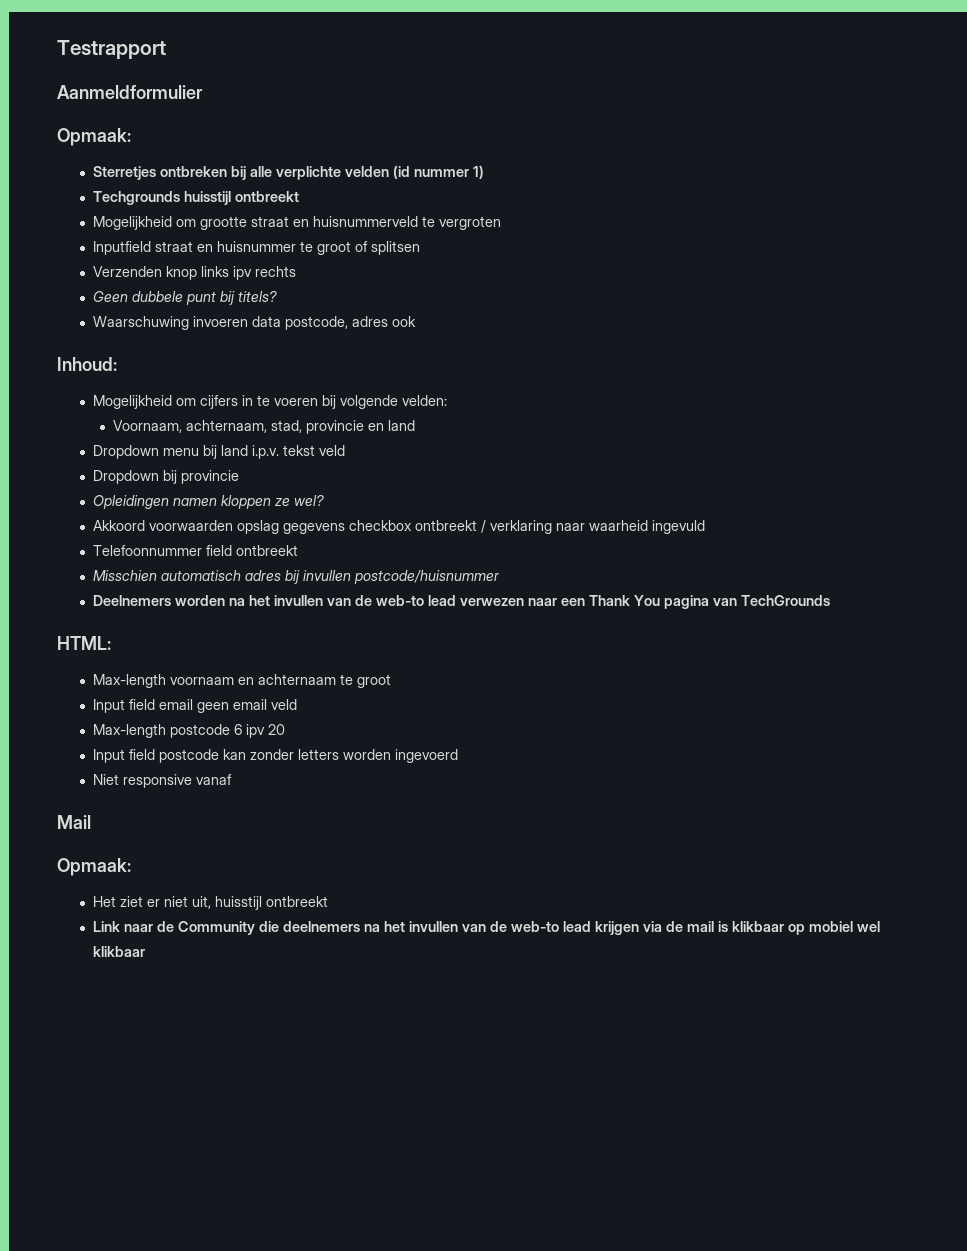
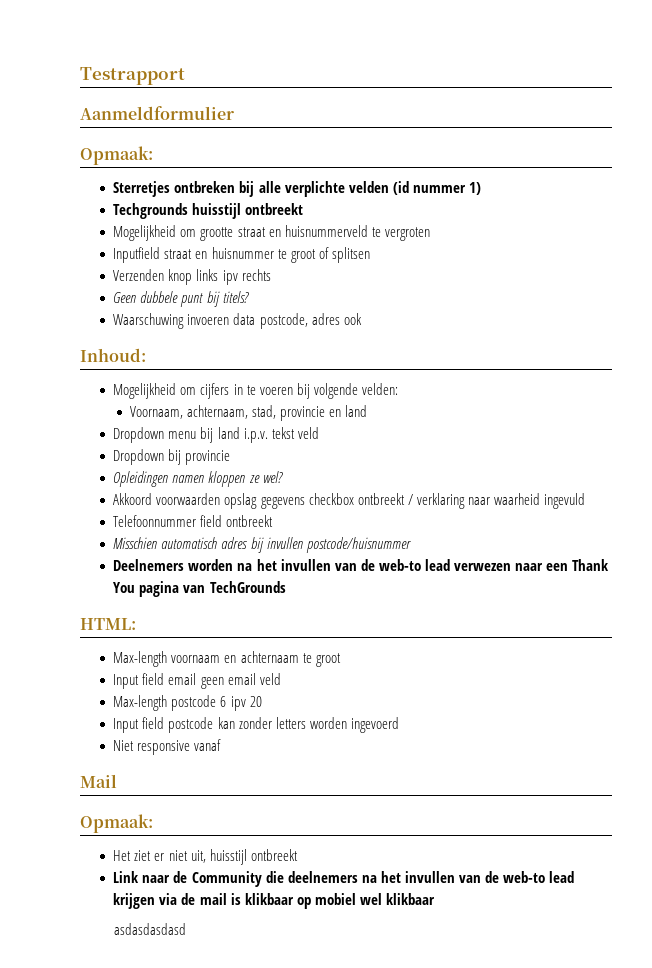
(145, 951) none -> [113,923,186,935] // asdasdasdasd

